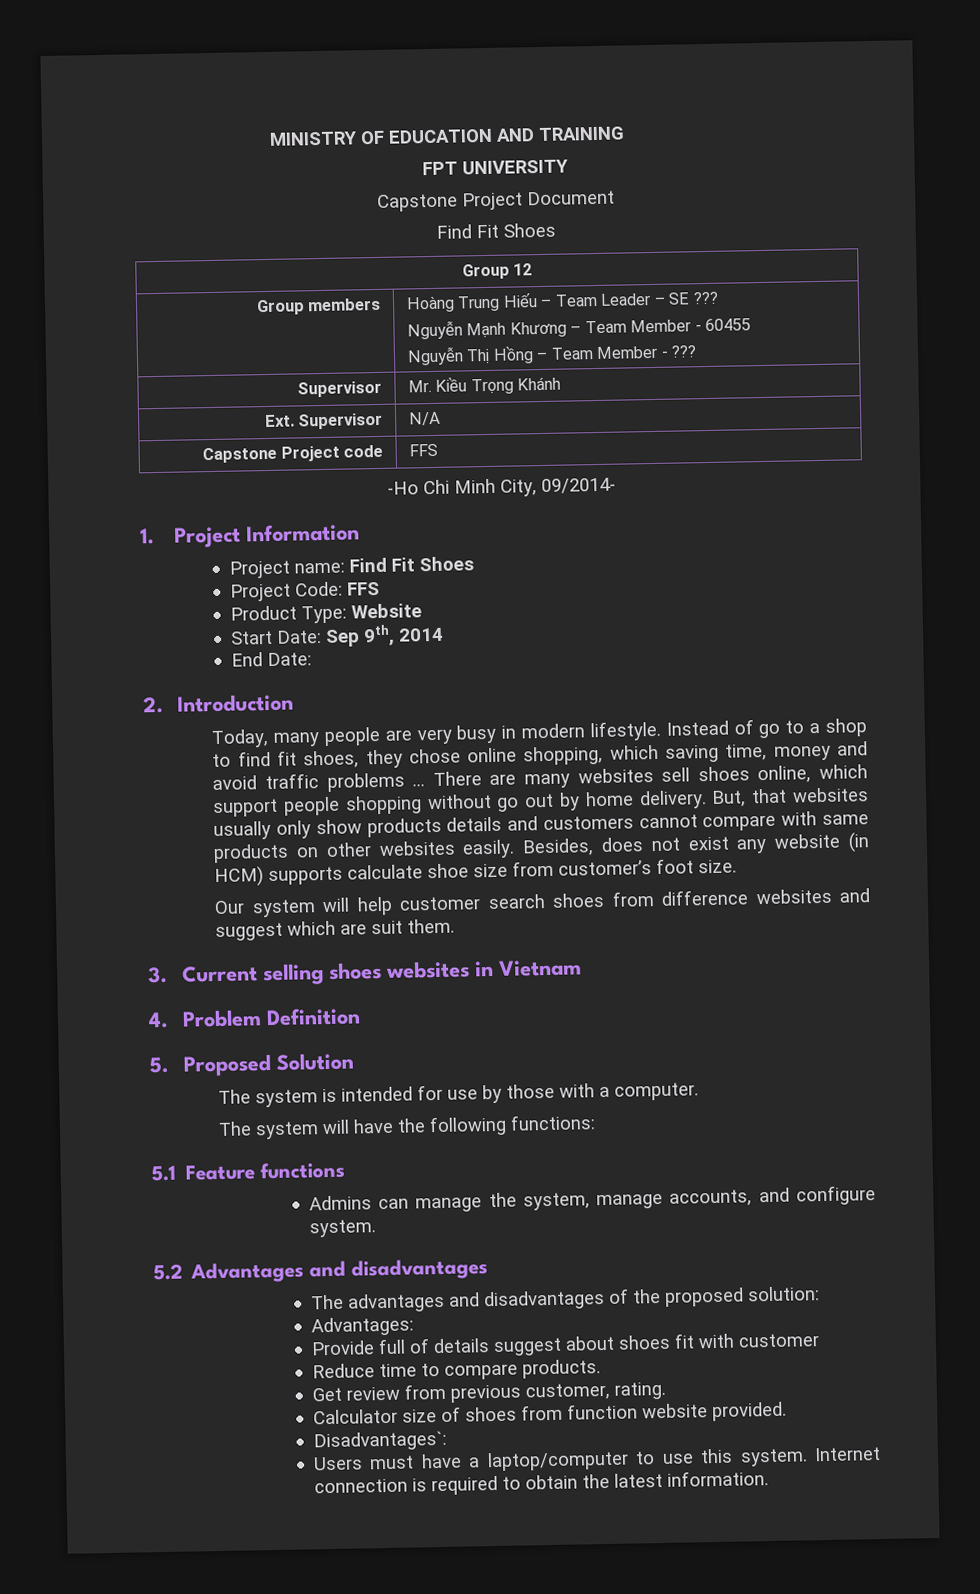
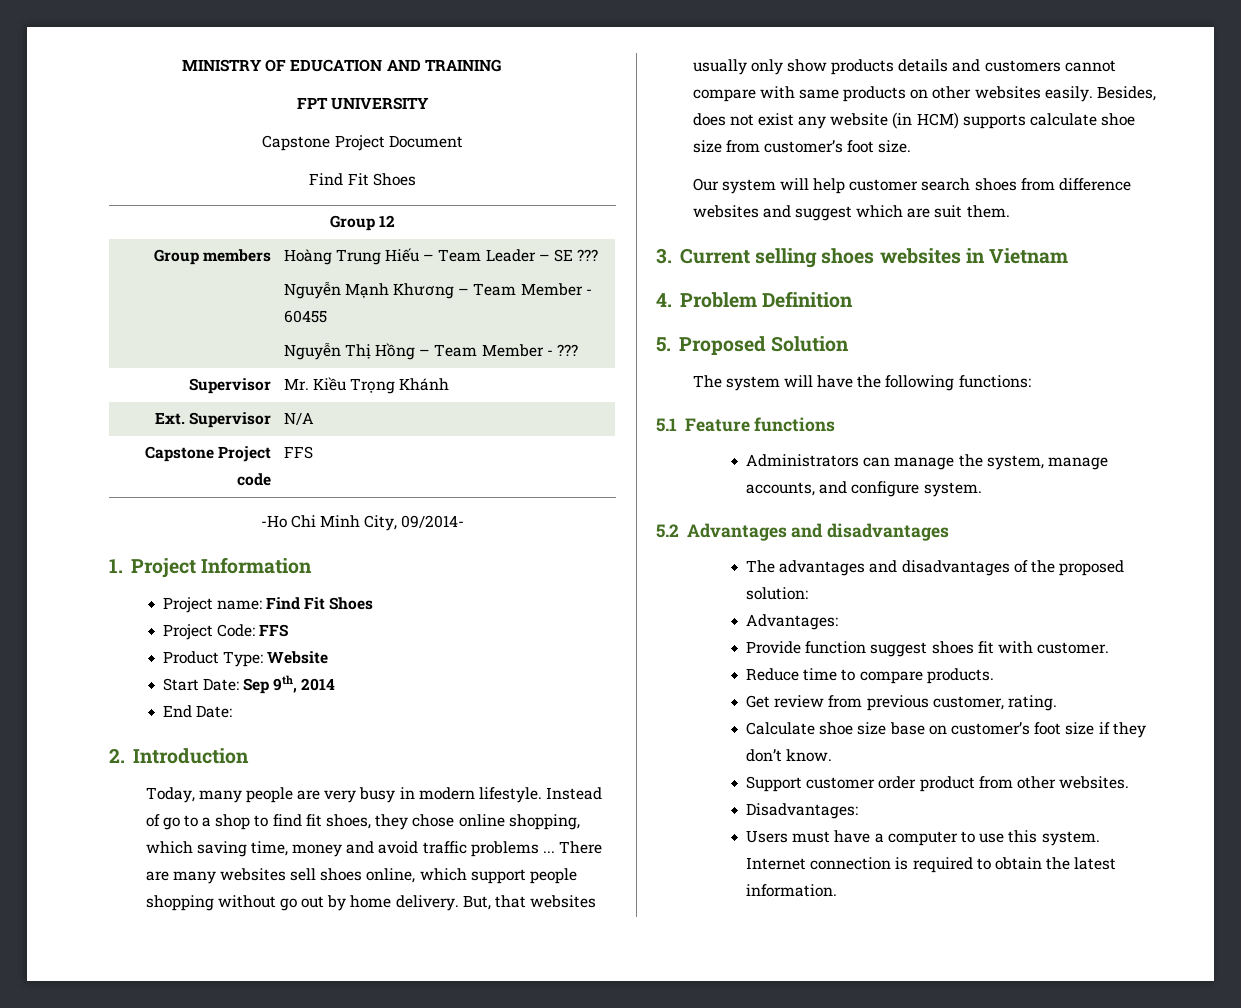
[218,1082,700,1108] // The system is intended for use by those with a computer. -> (850, 344) none
[308,1195,372,1211] Admins -> [746,454,860,467] Administrators
[377,1335,615,1357] full of details suggest about -> [805,641,928,657] function suggest
[737,1333,820,1348] customer -> [1037,642,1110,654] customer.
[312,1401,787,1425] [312,1430,447,1452] Calculator size of shoes from function website provided. // Disadvantages`: -> [746,722,1146,738] [746,749,833,762] [746,776,1130,792] [746,803,859,819] Calculate shoe size base on customer’s foot size if they don’t know. // Support customer order product from other websites. // Disadvantages:
[486,1450,629,1472] laptop/computer -> [887,831,958,846] computer

